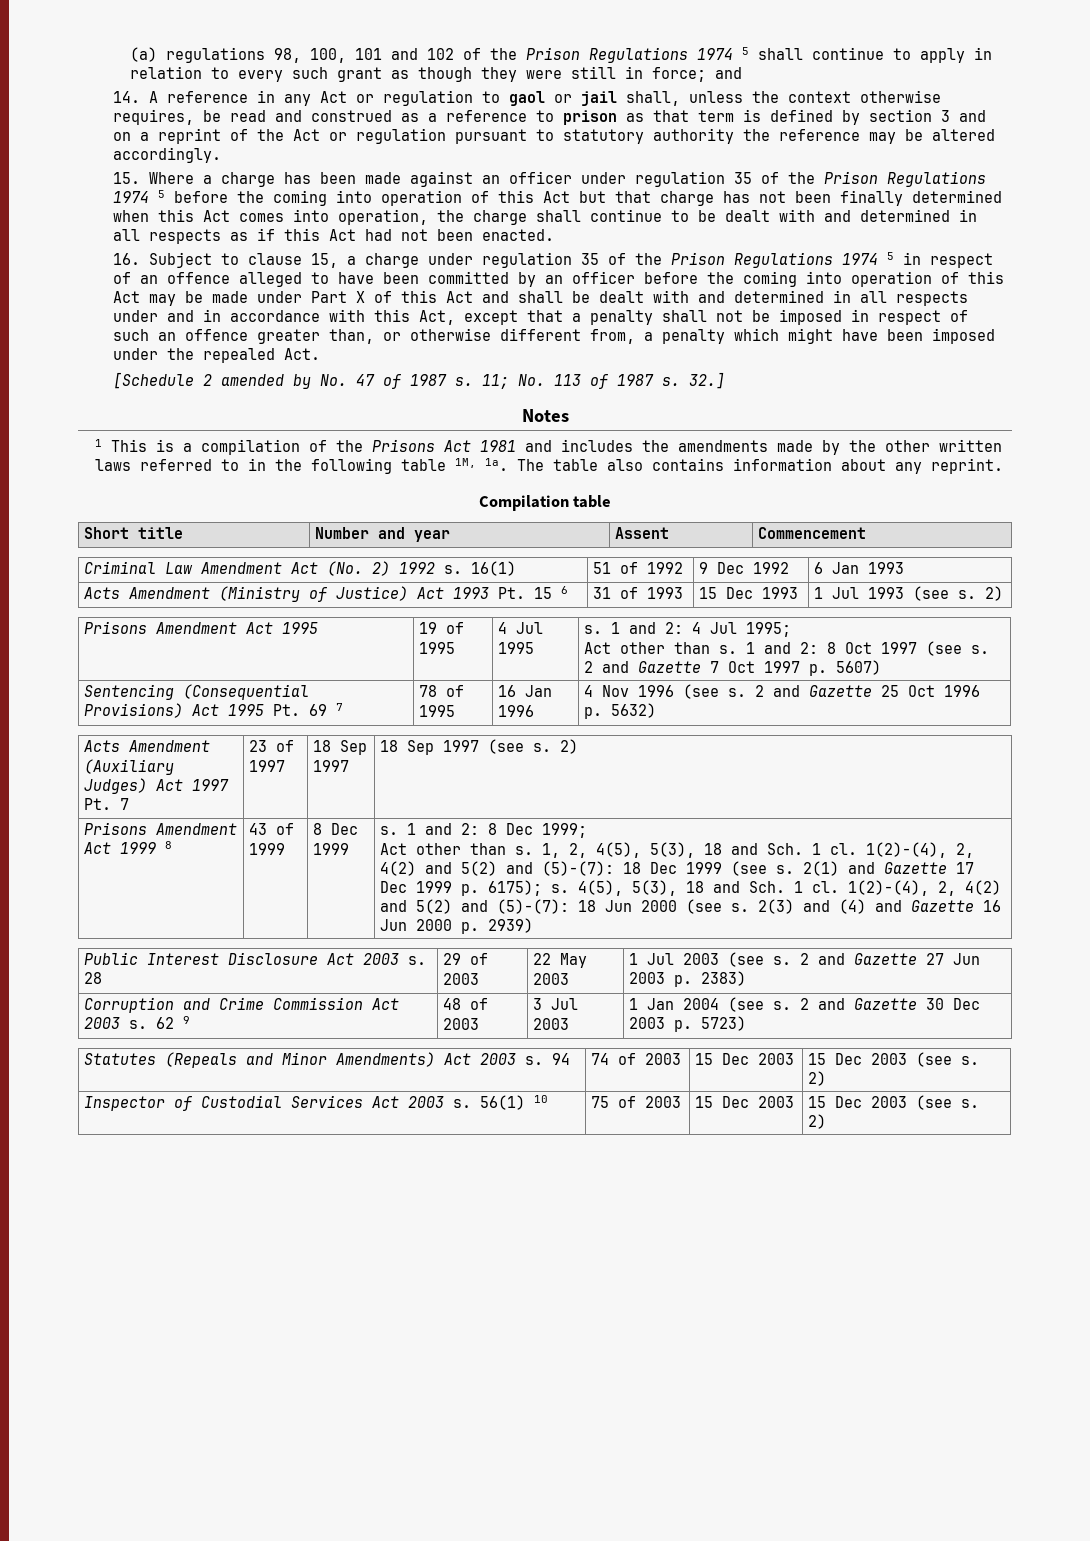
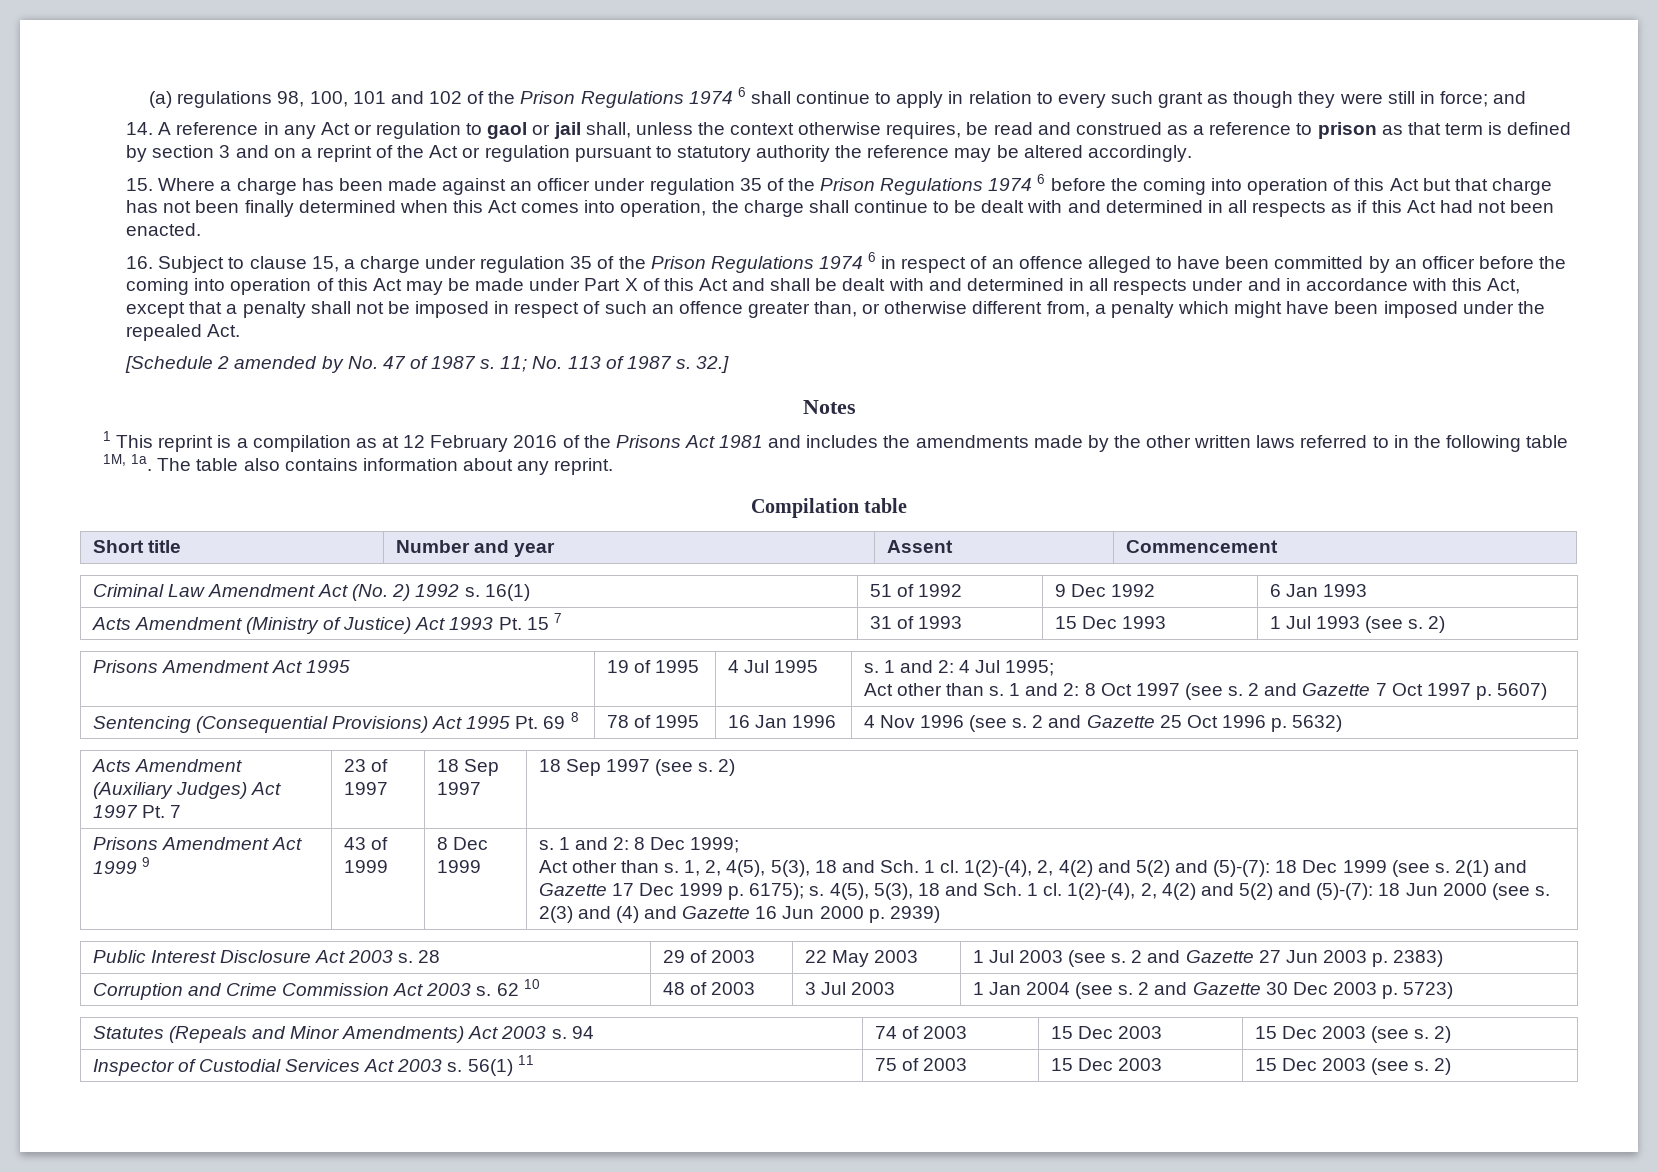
[742,47,750,55] 5 -> [737,87,746,97] 6
[157,190,165,198] 5 -> [1037,174,1046,184] 6
[886,252,894,260] 5 -> [868,252,877,262] 6
(148, 445) none -> [158,435,214,452] reprint
(301, 447) none -> [355,435,558,452] as at 12 February 2016
[561,586,569,594] 6 -> [553,613,562,623] 7
[336,703,344,711] 7 -> [570,712,579,722] 8
[165,841,173,849] 8 -> [141,857,150,867] 9
[183,1016,191,1024] 9 -> [523,979,540,989] 10
[534,1095,549,1103] 10 -> [517,1055,534,1065] 11

